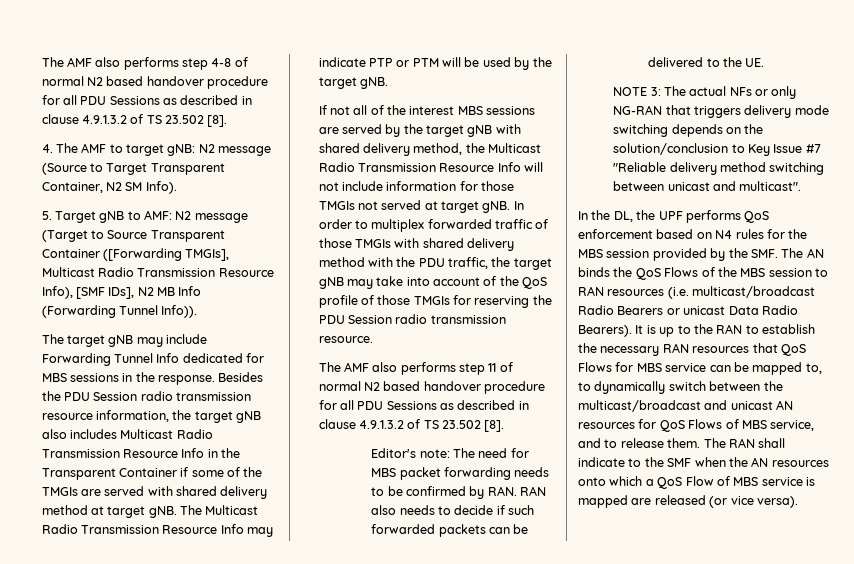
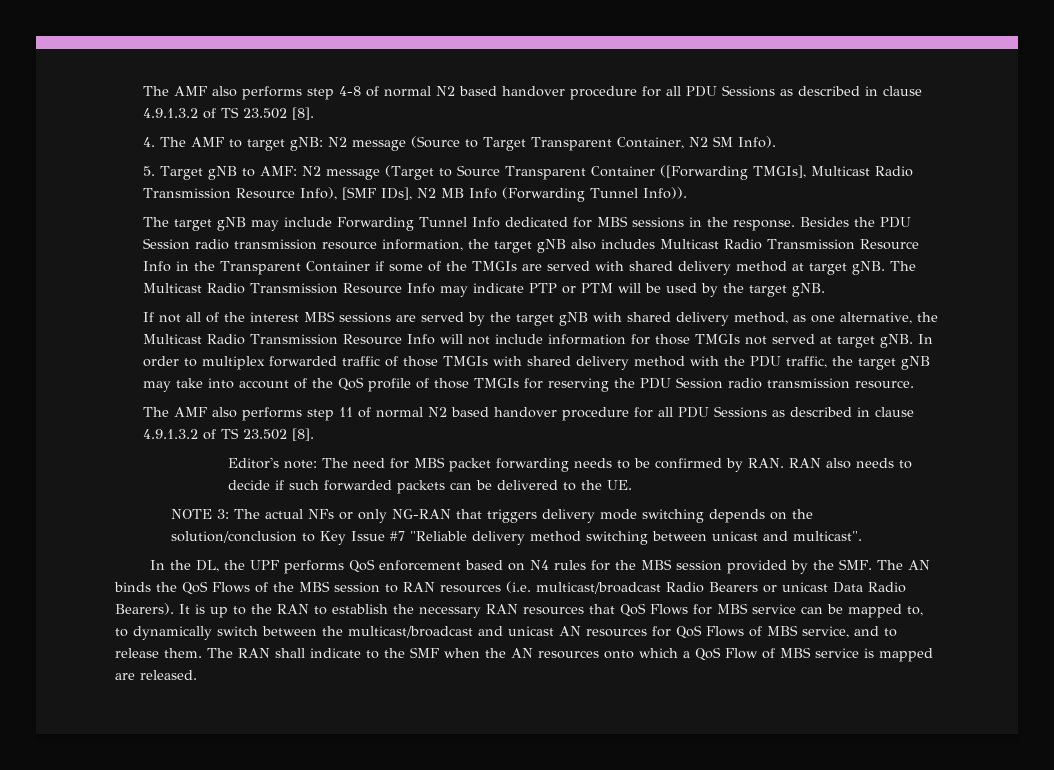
(463, 149) none -> [793,312,913,324] as one alternative,
[654,495,798,508] released (or vice versa). -> [140,670,197,680] released.

